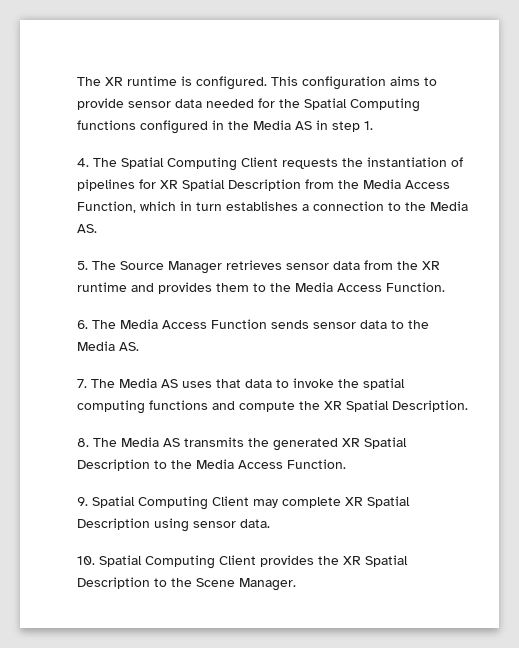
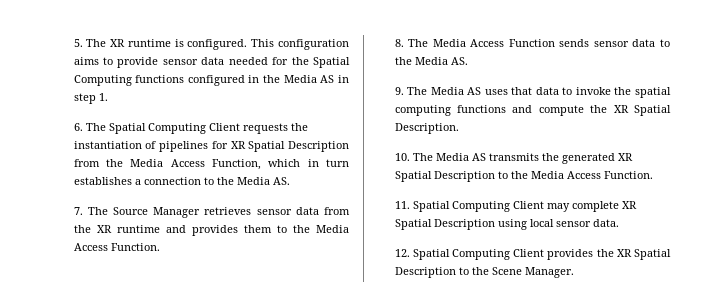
(77, 81) none -> [73,39,83,47] 5.
[77,158,90,167] 4. -> [73,123,83,131] 6.
[77,261,89,270] 5. -> [73,207,83,215] 7.
[77,320,89,329] 6. -> [394,39,404,47] 8.
[77,379,88,388] 7. -> [394,87,404,95] 9.
[77,438,90,447] 8. -> [394,153,410,161] 10.
[77,497,89,506] 9. -> [394,201,410,209] 11.
(190, 525) none -> [529,219,554,227] local
[77,556,96,565] 10. -> [394,249,410,257] 12.

